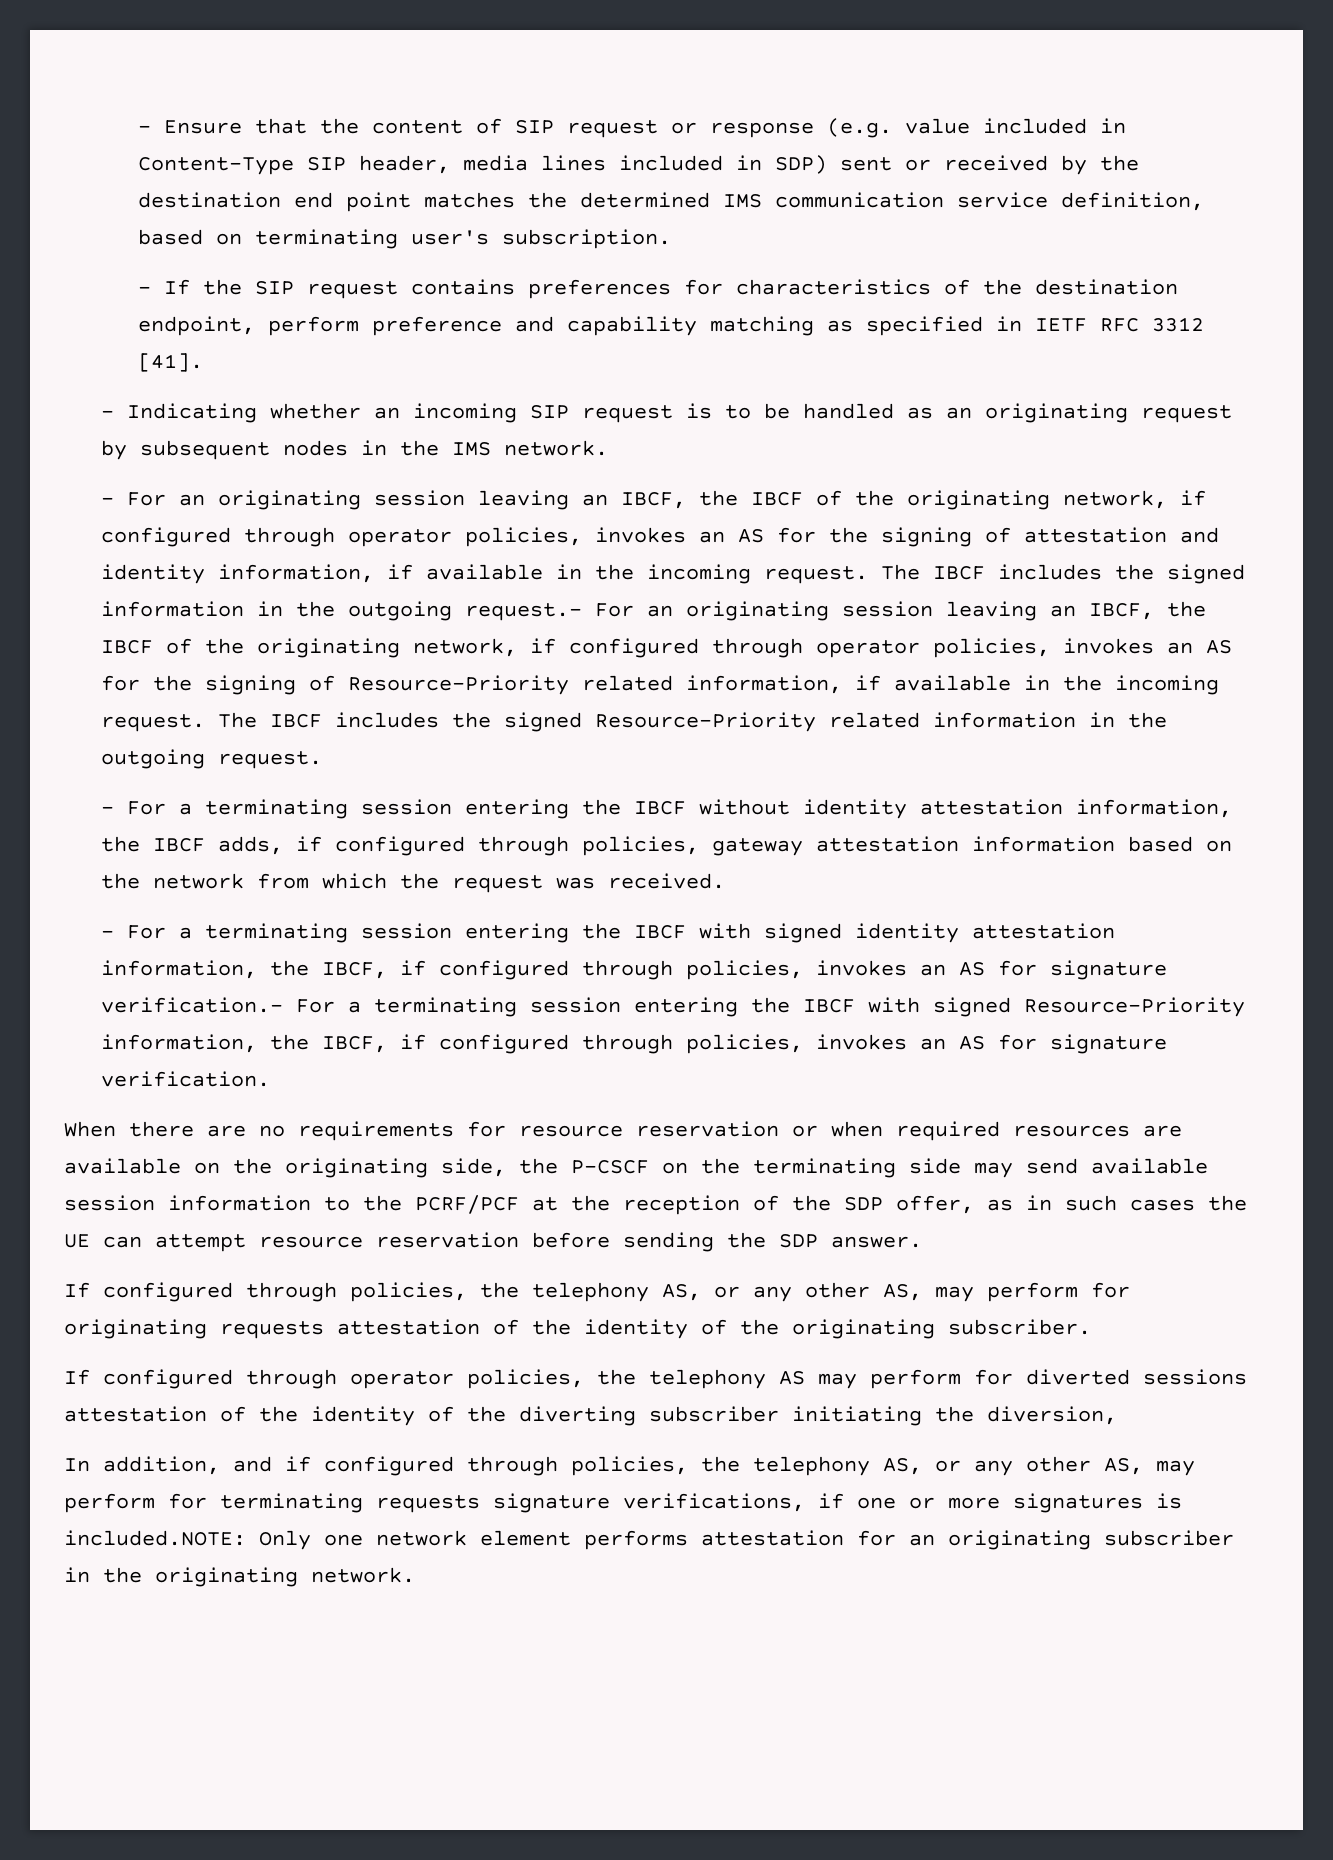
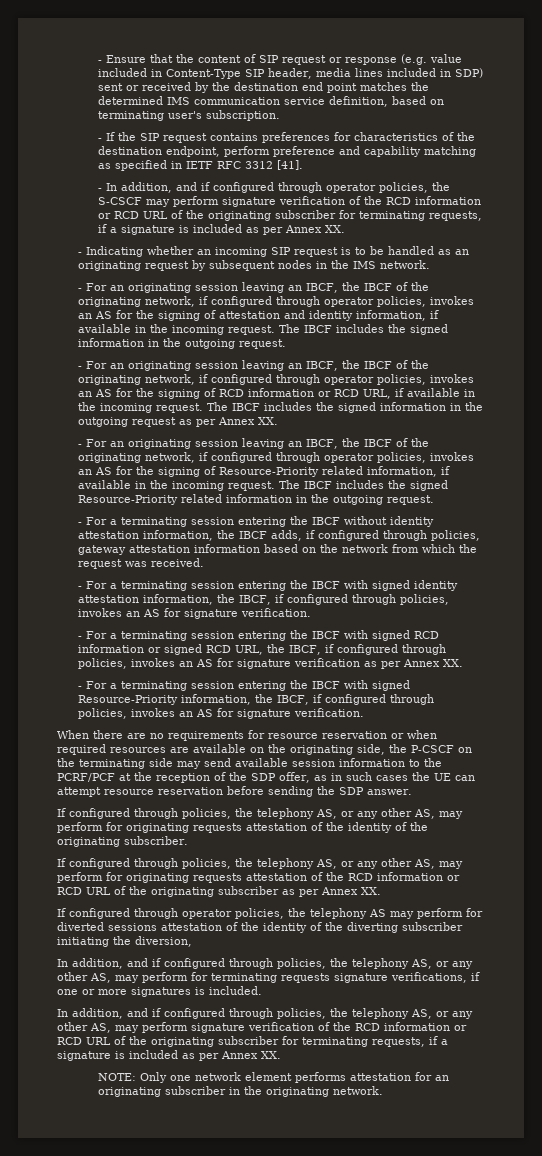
(204, 362) none -> [98,182,451,193] [98,196,482,207] [98,210,483,221] [98,224,346,235] // - In addition, and if configured through operator policies, the S-CSCF may perform signature verification of the RCD information or RCD URL of the originating subscriber for terminating requests, if a signature is included as per Annex XX.
[465,603,583,621] request.- -> [238,339,286,349] [77,360,429,371] [77,374,474,385] [77,388,475,399] [77,402,483,413] [77,417,278,427] [77,444,82,447] request. // - For an originating session leaving an IBCF, the IBCF of the originating network, if configured through operator policies, invokes an AS for the signing of RCD information or RCD URL, if available in the incoming request. The IBCF includes the signed information in the outgoing request as per Annex XX. // -
[101,997,284,1013] verification.- -> [240,608,311,617] [77,630,439,641] [77,644,446,655] [77,658,463,669] [77,686,82,689] verification. // - For a terminating session entering the IBCF with signed RCD information or signed RCD URL, the IBCF, if configured through policies, invokes an AS for signature verification as per Annex XX. // -
(1091, 1327) none -> [57,858,463,869] [57,872,460,883] [57,886,381,897] // If configured through policies, the telephony AS, or any other AS, may perform for originating requests attestation of the RCD information or RCD URL of the originating subscriber as per Annex XX.
[64,1530,246,1546] included.NOTE: -> [209,986,262,995] [57,1008,473,1019] [57,1022,467,1033] [57,1036,448,1047] [57,1050,281,1061] [98,1073,137,1081] included. // In addition, and if configured through policies, the telephony AS, or any other AS, may perform signature verification of the RCD information or RCD URL of the originating subscriber for terminating requests, if a signature is included as per Annex XX. // NOTE:

